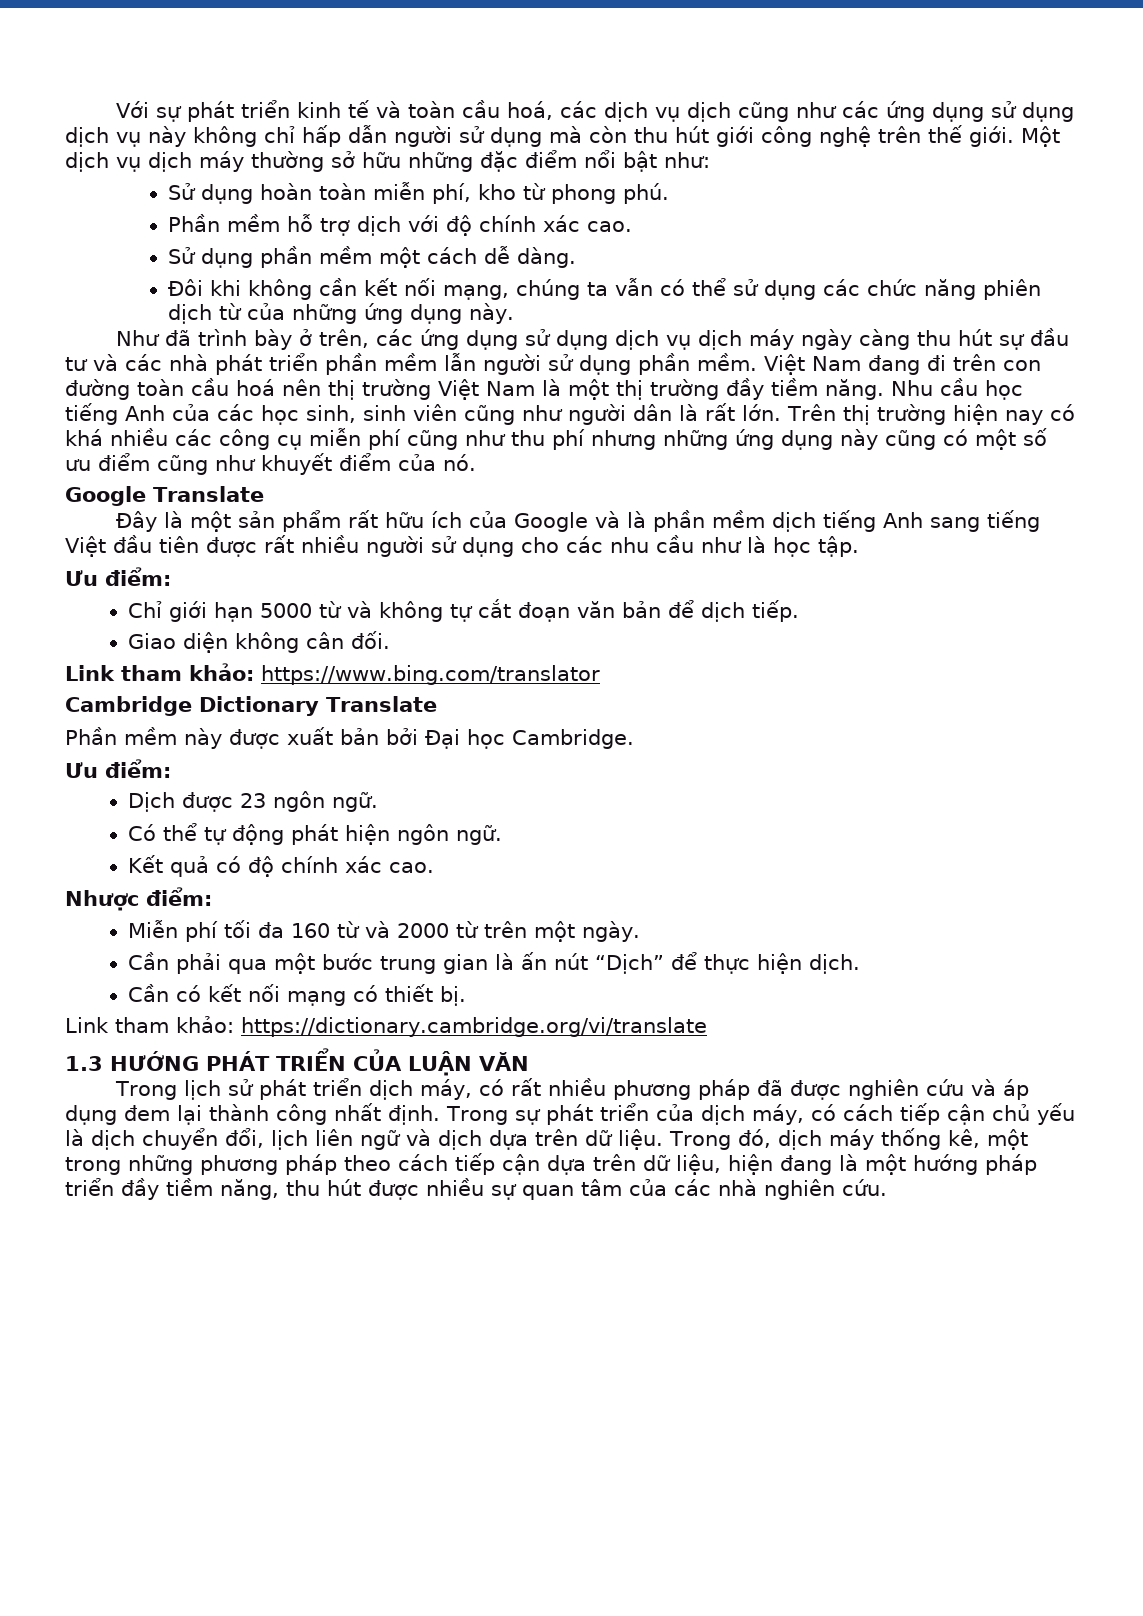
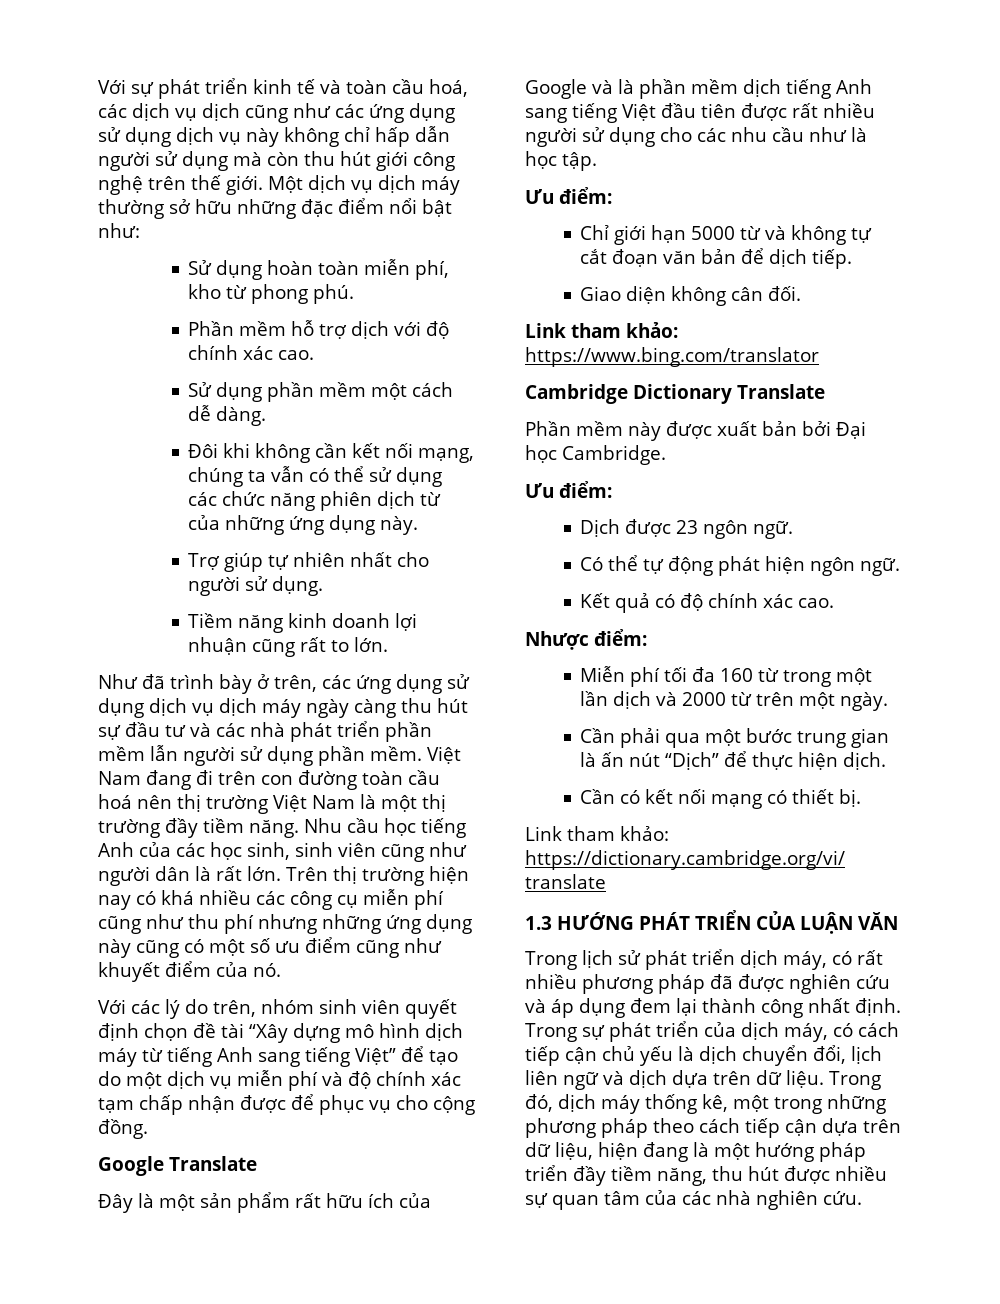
(515, 313) none -> [188,552,430,572] [188,576,324,596] [188,613,418,633] [188,637,389,657] // Trợ giúp tự nhiên nhất cho người sử dụng. // Tiềm năng kinh doanh lợi nhuận cũng rất to lớn.
(476, 462) none -> [98,999,457,1019] [98,1023,463,1043] [98,1046,458,1067] [98,1070,461,1091] [98,1094,475,1115] [98,1119,148,1139] // Với các lý do trên, nhóm sinh viên quyết định chọn đề tài “Xây dựng mô hình dịch máy từ tiếng Anh sang tiếng Việt” để tạo do một dịch vụ miễn phí và độ chính xác tạm chấp nhận được để phục vụ cho cộng đồng.
(361, 929) none -> [783,668,873,687] [580,691,652,709] trong một lần dịch

